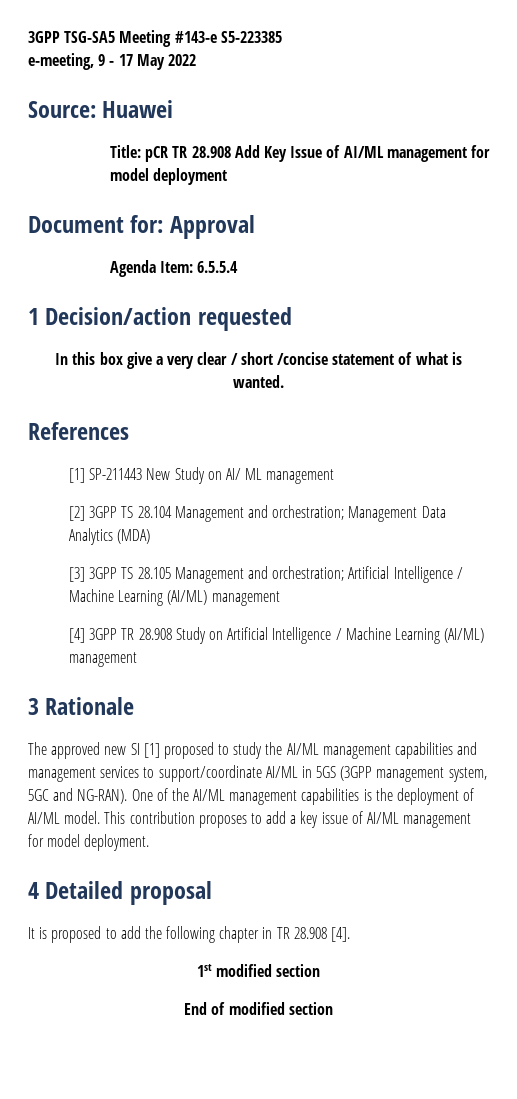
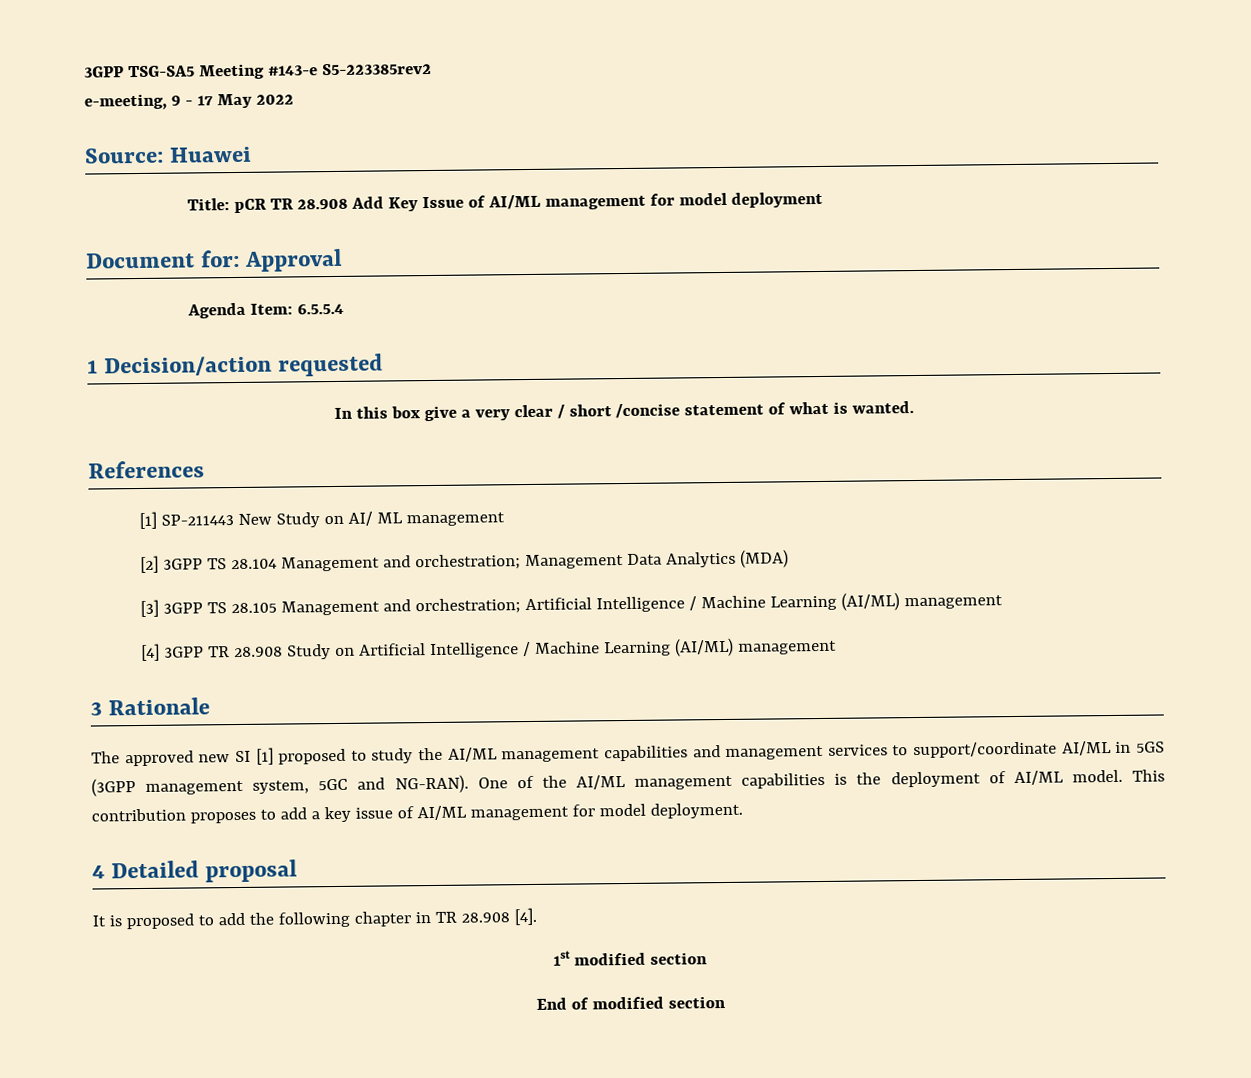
[220,31,282,43] S5-223385 -> [321,62,432,76] S5-223385rev2

